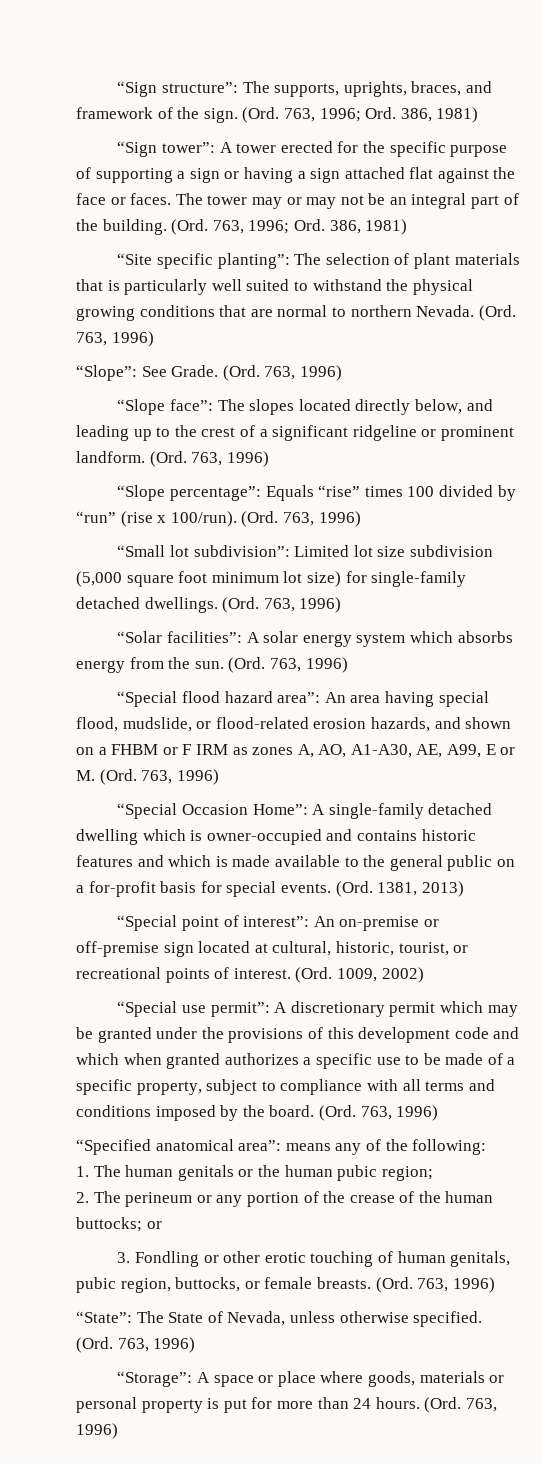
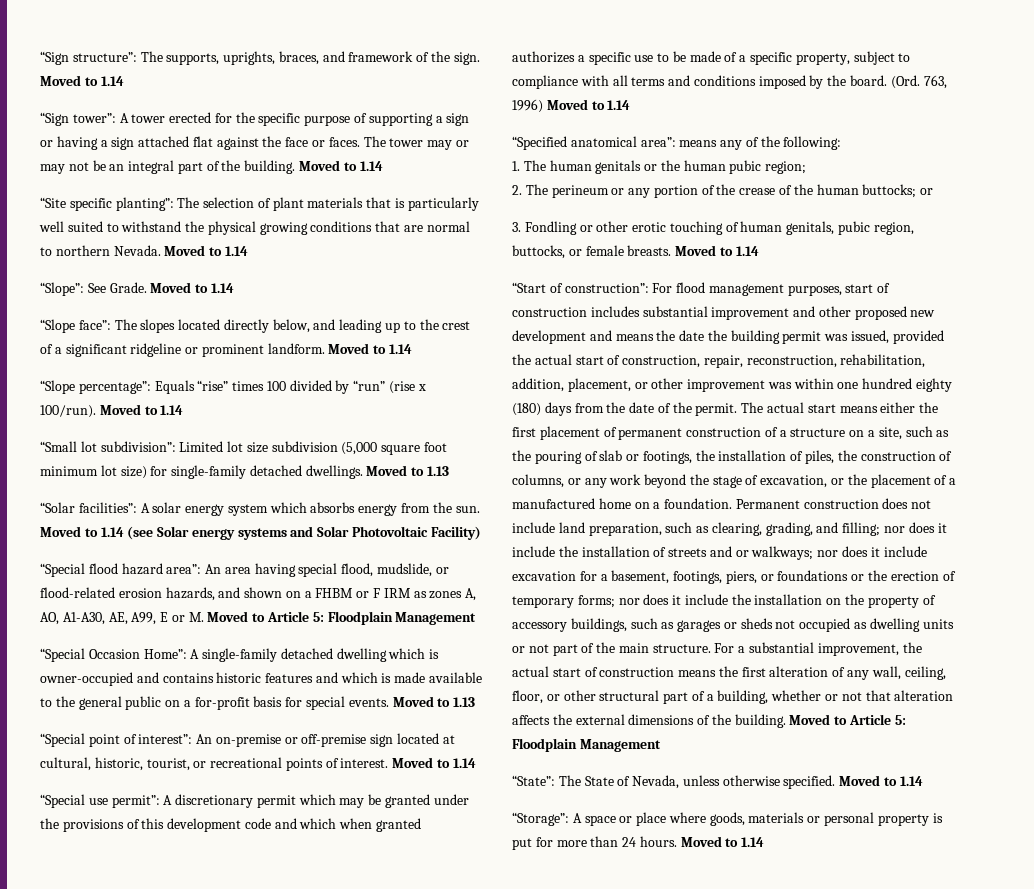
[242,107,479,123] (Ord. 763, 1996; Ord. 386, 1981) -> [40,75,124,86] Moved to 1.14
[171,219,408,235] (Ord. 763, 1996; Ord. 386, 1981) -> [299,160,383,171] Moved to 1.14
[478,305,516,321] [76,331,154,347] (Ord. 763, 1996) -> [164,245,248,256] Moved to 1.14
[222,365,342,381] (Ord. 763, 1996) -> [150,282,234,293] Moved to 1.14
[149,451,269,467] (Ord. 763, 1996) -> [328,343,413,354] Moved to 1.14
[241,511,361,527] (Ord. 763, 1996) -> [99,404,184,415] Moved to 1.14
[222,597,342,613] (Ord. 763, 1996) -> [366,465,450,476] Moved to 1.13
[228,657,348,673] (Ord. 763, 1996) -> [40,526,481,540] Moved to 1.14 (see Solar energy systems and Solar Photovoltaic Facility)
[99,769,219,785] (Ord. 763, 1996) -> [207,611,477,625] Moved to Article 5: Floodplain Management
[335,881,464,897] (Ord. 1381, 2013) -> [392,696,476,707] Moved to 1.13
[295,967,424,983] (Ord. 1009, 2002) -> [392,757,476,768] Moved to 1.14
(439, 1113) none -> [546,99,631,110] Moved to 1.14
[375,1277,495,1293] (Ord. 763, 1996) -> [675,245,759,256] [512,282,891,296] [512,306,936,320] [512,330,944,344] [512,354,926,368] [512,378,953,392] [512,402,939,416] [512,426,950,440] [512,450,953,464] [512,474,957,488] [512,498,932,509] [512,522,947,536] [512,546,927,560] [512,570,956,584] [512,594,936,608] [512,618,954,632] [512,642,922,656] [512,666,946,680] [512,690,954,704] [512,714,906,728] [512,738,661,752] Moved to 1.14 // “Start of construction”: For flood management purposes, start of construction includes substantial improvement and other proposed new development and means the date the building permit was issued, provided the actual start of construction, repair, reconstruction, rehabilitation, addition, placement, or other improvement was within one hundred eighty (180) days from the date of the permit. The actual start means either the first placement of permanent construction of a structure on a site, such as the pouring of slab or footings, the installation of piles, the construction of columns, or any work beyond the stage of excavation, or the placement of a manufactured home on a foundation. Permanent construction does not include land preparation, such as clearing, grading, and filling; nor does it include the installation of streets and or walkways; nor does it include excavation for a basement, footings, piers, or foundations or the erection of temporary forms; nor does it include the installation on the property of accessory buildings, such as garages or sheds not occupied as dwelling units or not part of the main structure. For a substantial improvement, the actual start of construction means the first alteration of any wall, ceiling, floor, or other structural part of a building, whether or not that alteration affects the external dimensions of the building. Moved to Article 5: Floodplain Management
[76,1337,196,1353] (Ord. 763, 1996) -> [839,775,923,786] Moved to 1.14
[424,1397,497,1413] [76,1423,118,1439] (Ord. 763, 1996) -> [680,836,765,847] Moved to 1.14

